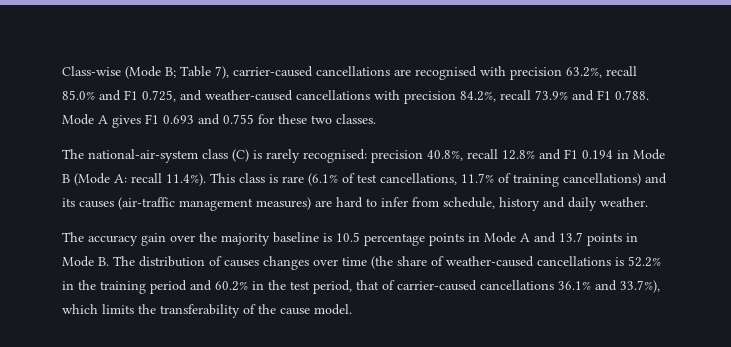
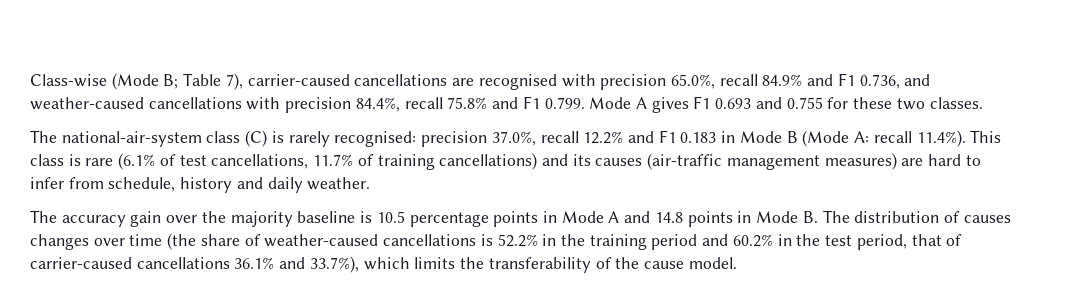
[566,66,637,78] [62,90,176,102] 63.2%, recall 85.0% and F1 0.725, -> [670,73,900,89] 65.0%, recall 84.9% and F1 0.736,
[460,90,649,102] 84.2%, recall 73.9% and F1 0.788. -> [355,96,585,112] 84.4%, recall 75.8% and F1 0.799.
[427,149,613,161] 40.8%, recall 12.8% and F1 0.194 -> [491,130,717,146] 37.0%, recall 12.2% and F1 0.183
[559,232,583,242] 13.7 -> [654,212,683,223] 14.8

